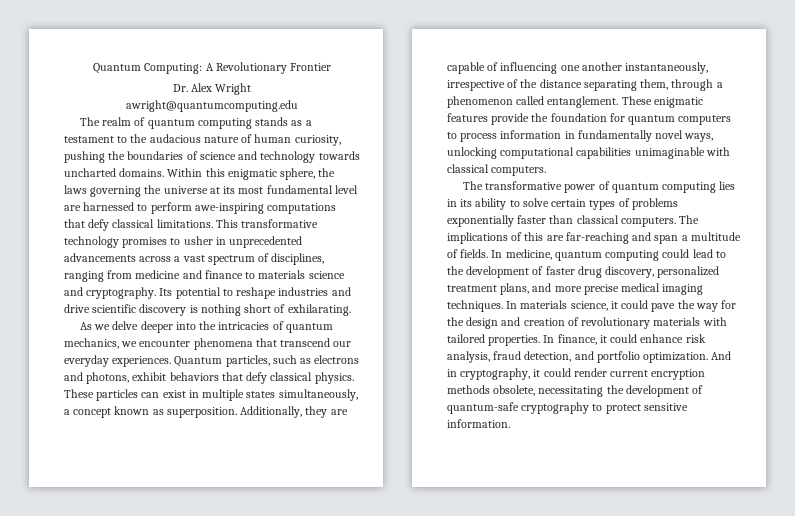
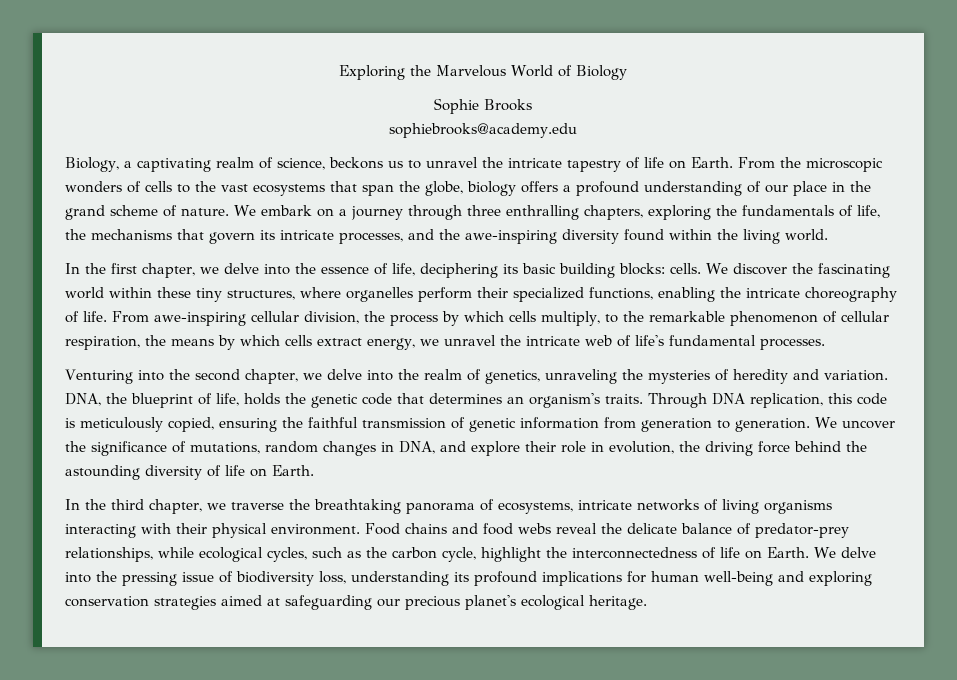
[93,62,331,74] [172,83,252,95] [126,100,298,112] [79,117,312,129] [64,134,341,146] [64,151,360,163] [64,168,336,180] [64,185,358,197] [64,202,337,214] [64,219,319,231] [64,236,303,248] [64,253,325,265] [64,270,345,282] [64,287,351,299] [64,304,351,316] [79,321,333,333] [64,338,352,350] [64,355,360,367] [64,372,354,384] [64,389,358,401] [64,406,348,418] [447,62,709,74] [447,79,723,91] [447,96,703,108] [447,113,732,125] [447,130,714,142] [447,147,730,159] [447,164,547,176] [462,181,736,193] [447,198,678,210] [447,215,700,227] [447,232,741,244] [447,249,726,261] [447,266,720,278] [447,283,704,295] [447,300,737,312] [447,317,727,329] [447,334,706,346] [447,351,732,363] [447,368,706,380] [447,385,704,397] [447,402,688,414] [447,419,510,428] Quantum Computing: A Revolutionary Frontier // Dr. Alex Wright // awright@quantumcomputing.edu // The realm of quantum computing stands as a testament to the audacious nature of human curiosity, pushing the boundaries of science and technology towards uncharted domains. Within this enigmatic sphere, the laws governing the universe at its most fundamental level are harnessed to perform awe-inspiring computations that defy classical limitations. This transformative technology promises to usher in unprecedented advancements across a vast spectrum of disciplines, ranging from medicine and finance to materials science and cryptography. Its potential to reshape industries and drive scientific discovery is nothing short of exhilarating. // As we delve deeper into the intricacies of quantum mechanics, we encounter phenomena that transcend our everyday experiences. Quantum particles, such as electrons and photons, exhibit behaviors that defy classical physics. These particles can exist in multiple states simultaneously, a concept known as superposition. Additionally, they are capable of influencing one another instantaneously, irrespective of the distance separating them, through a phenomenon called entanglement. These enigmatic features provide the foundation for quantum computers to process information in fundamentally novel ways, unlocking computational capabilities unimaginable with classical computers. // The transformative power of quantum computing lies in its ability to solve certain types of problems exponentially faster than classical computers. The implications of this are far-reaching and span a multitude of fields. In medicine, quantum computing could lead to the development of faster drug discovery, personalized treatment plans, and more precise medical imaging techniques. In materials science, it could pave the way for the design and creation of revolutionary materials with tailored properties. In finance, it could enhance risk analysis, fraud detection, and portfolio optimization. And in cryptography, it could render current encryption methods obsolete, necessitating the development of quantum-safe cryptography to protect sensitive information. -> [339,65,627,80] [434,98,532,114] [389,123,578,138] [65,157,883,172] [65,181,871,196] [65,205,880,220] [65,229,828,244] [65,263,890,278] [65,287,897,302] [65,311,889,326] [65,335,825,350] [65,369,888,384] [65,393,887,408] [65,417,895,432] [65,441,867,456] [65,465,314,480] [65,499,832,514] [65,523,849,538] [65,547,876,562] [65,571,872,586] [65,595,647,610] Exploring the Marvelous World of Biology // Sophie Brooks // sophiebrooks@academy.edu // Biology, a captivating realm of science, beckons us to unravel the intricate tapestry of life on Earth. From the microscopic wonders of cells to the vast ecosystems that span the globe, biology offers a profound understanding of our place in the grand scheme of nature. We embark on a journey through three enthralling chapters, exploring the fundamentals of life, the mechanisms that govern its intricate processes, and the awe-inspiring diversity found within the living world. // In the first chapter, we delve into the essence of life, deciphering its basic building blocks: cells. We discover the fascinating world within these tiny structures, where organelles perform their specialized functions, enabling the intricate choreography of life. From awe-inspiring cellular division, the process by which cells multiply, to the remarkable phenomenon of cellular respiration, the means by which cells extract energy, we unravel the intricate web of life's fundamental processes. // Venturing into the second chapter, we delve into the realm of genetics, unraveling the mysteries of heredity and variation. DNA, the blueprint of life, holds the genetic code that determines an organism's traits. Through DNA replication, this code is meticulously copied, ensuring the faithful transmission of genetic information from generation to generation. We uncover the significance of mutations, random changes in DNA, and explore their role in evolution, the driving force behind the astounding diversity of life on Earth. // In the third chapter, we traverse the breathtaking panorama of ecosystems, intricate networks of living organisms interacting with their physical environment. Food chains and food webs reveal the delicate balance of predator-prey relationships, while ecological cycles, such as the carbon cycle, highlight the interconnectedness of life on Earth. We delve into the pressing issue of biodiversity loss, understanding its profound implications for human well-being and exploring conservation strategies aimed at safeguarding our precious planet's ecological heritage.

